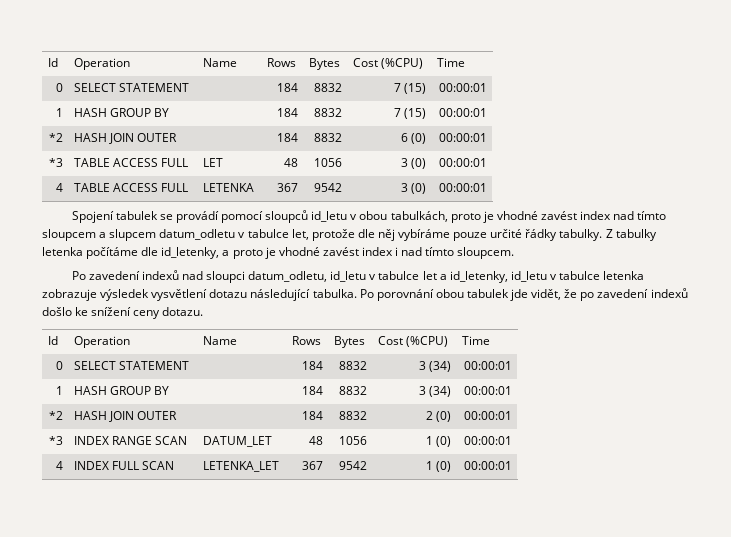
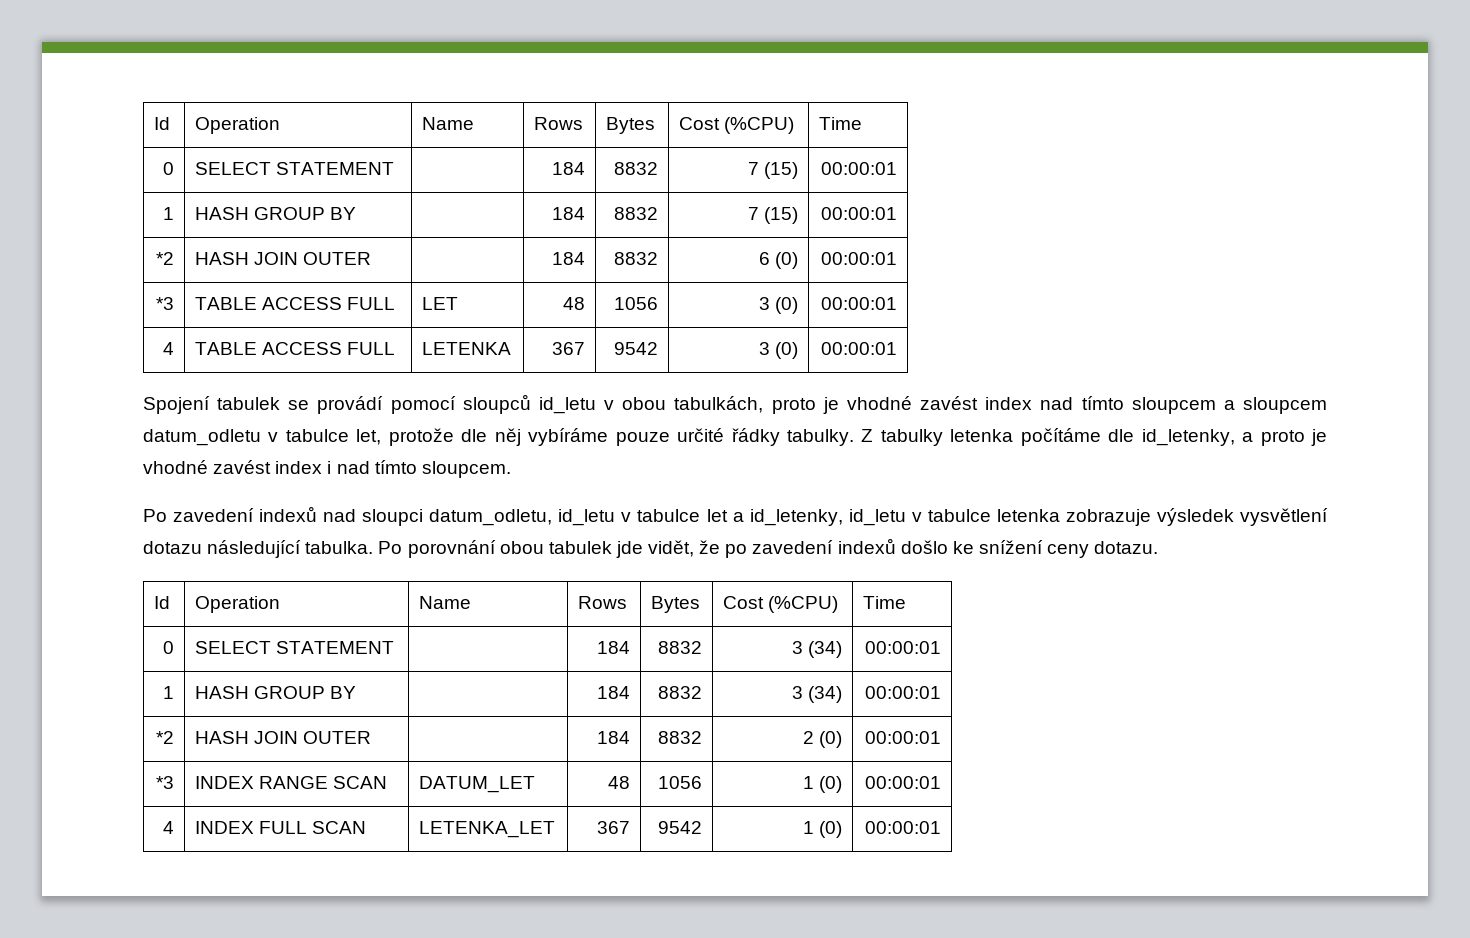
[109,229,157,241] slupcem -> [1242,397,1327,414] sloupcem

